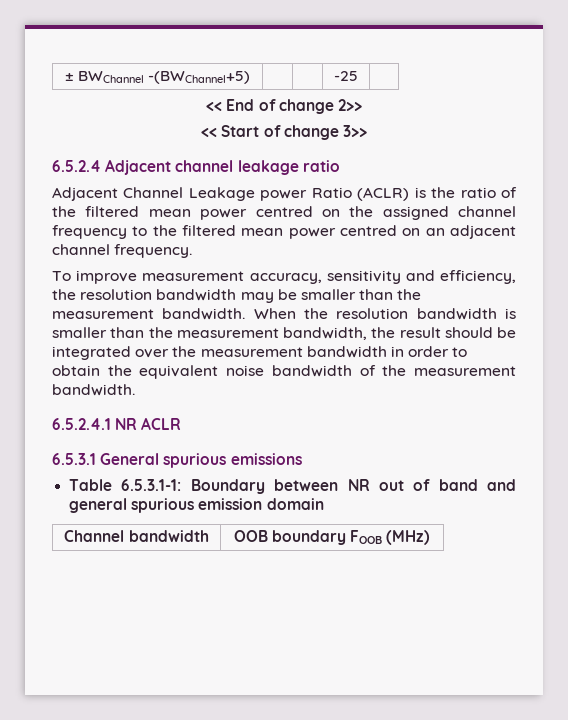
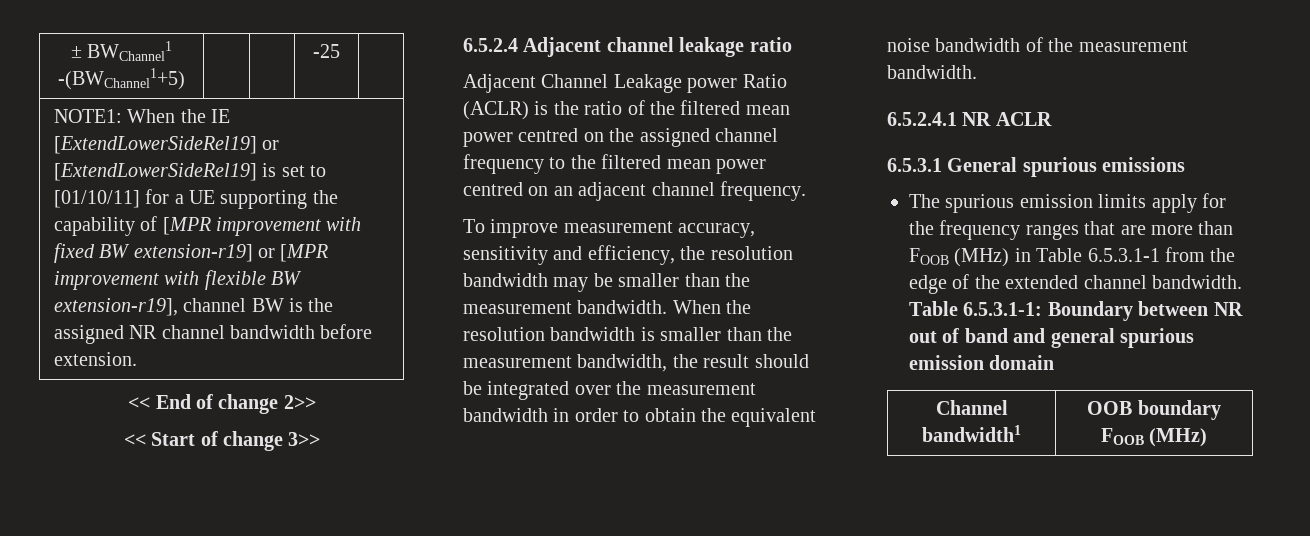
[78,71,251,84] BWChannel -(BWChannel+5) -> [87,41,173,61] [57,68,185,90] BWChannel1 -(BWChannel1+5)
(358, 76) none -> [53,109,231,123] [53,136,280,154] [53,163,327,181] [53,189,338,209] [53,216,362,236] [53,243,329,263] [53,270,303,290] [53,298,334,316] [53,324,373,344] [53,352,137,366] // NOTE1: When the IE [ExtendLowerSideRel19] or [ExtendLowerSideRel19] is set to [01/10/11] for a UE supporting the capability of [MPR improvement with fixed BW extension-r19] or [MPR improvement with flexible BW extension-r19], channel BW is the assigned NR channel bandwidth before extension.
(302, 459) none -> [909,193,1226,213] [909,220,1234,240] [909,247,1236,267] [909,274,1242,294] The spurious emission limits apply for the frequency ranges that are more than FOOB (MHz) in Table 6.5.3.1-1 from the edge of the extended channel bandwidth.
[128,530,209,542] bandwidth -> [922,425,1021,442] bandwidth1

